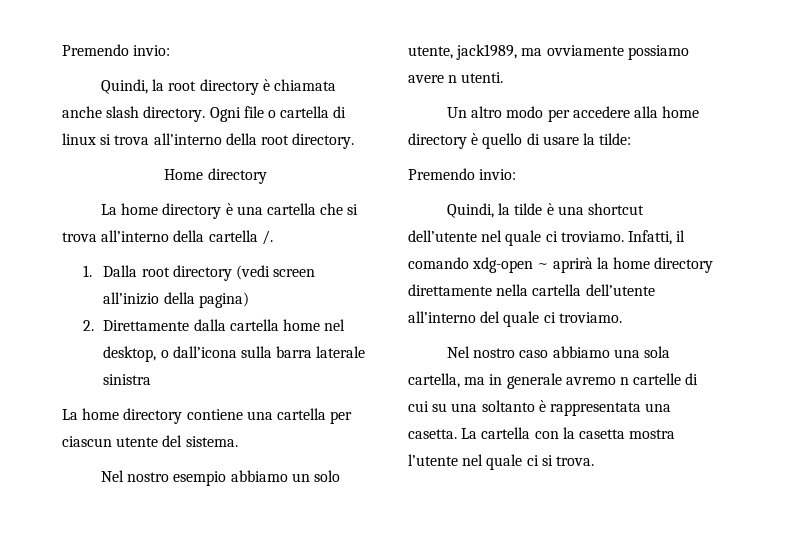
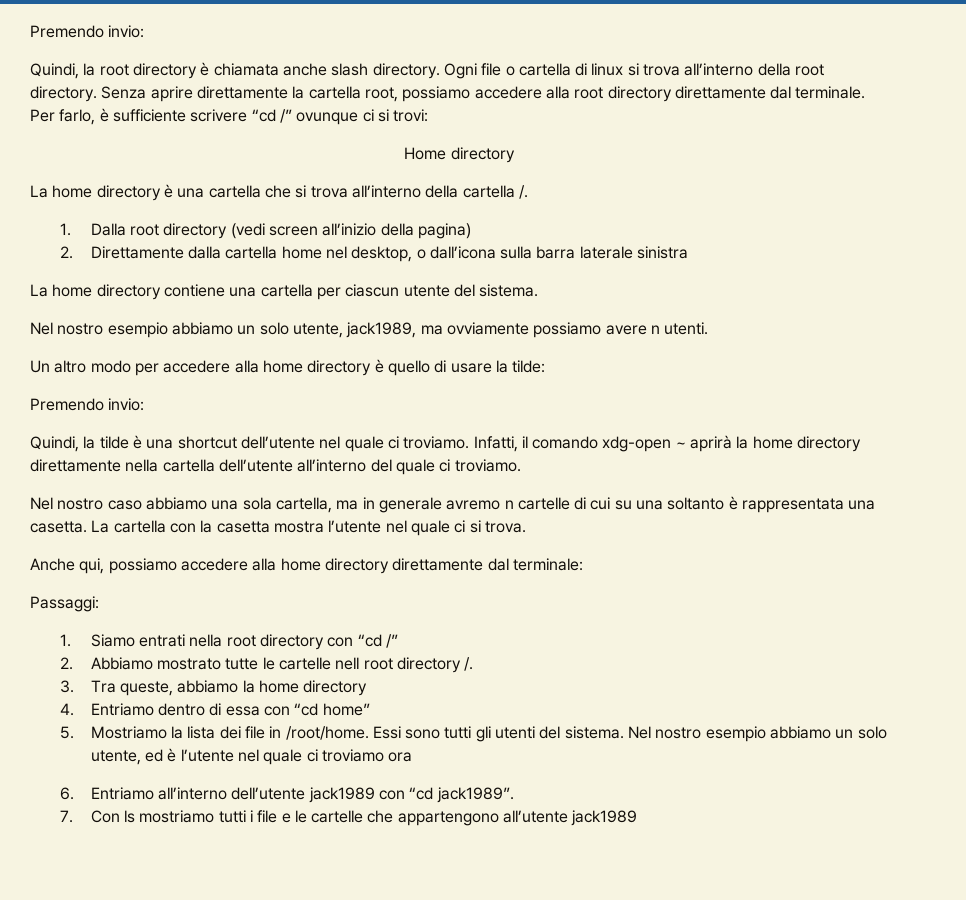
(355, 141) none -> [101,86,866,102] [30,108,429,125] Senza aprire direttamente la cartella root, possiamo accedere alla root directory direttamente dal terminale. Per farlo, è sufficiente scrivere “cd /” ovunque ci si trovi:
(594, 461) none -> [30,558,583,574] [30,596,99,612] [60,634,398,650] [60,657,474,673] [60,680,368,696] [60,703,370,716] [60,726,887,742] [90,748,413,765] [60,787,514,803] [60,810,638,826] // Anche qui, possiamo accedere alla home directory direttamente dal terminale: // Passaggi: // 1. Siamo entrati nella root directory con “cd /” // 2. Abbiamo mostrato tutte le cartelle nell root directory /. // 3. Tra queste, abbiamo la home directory // 4. Entriamo dentro di essa con “cd home” // 5. Mostriamo la lista dei file in /root/home. Essi sono tutti gli utenti del sistema. Nel nostro esempio abbiamo un solo utente, ed è l’utente nel quale ci troviamo ora // 6. Entriamo all’interno dell’utente jack1989 con “cd jack1989”. // 7. Con ls mostriamo tutti i file e le cartelle che appartengono all’utente jack1989

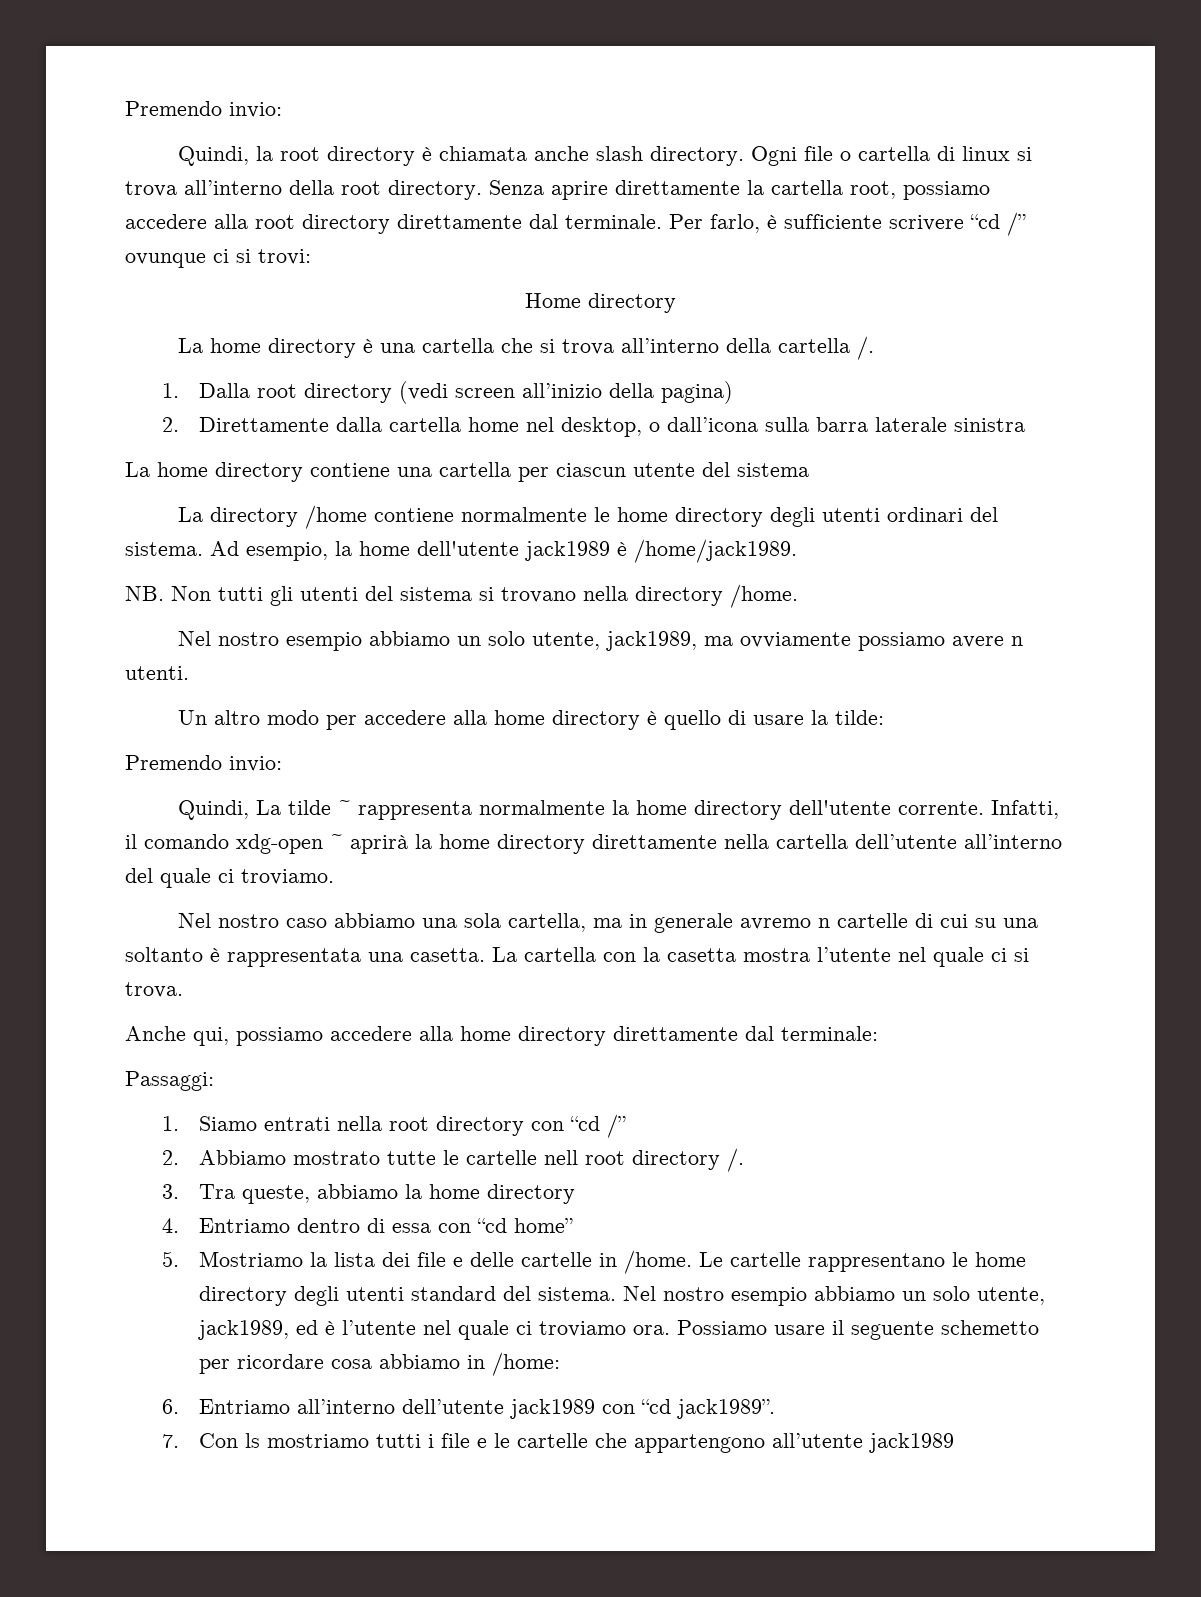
[479,284,539,297] sistema. -> [737,463,809,477] [177,505,998,529] [125,539,797,563] [125,584,798,608] sistema // La directory /home contiene normalmente le home directory degli utenti ordinari del sistema. Ad esempio, la home dell'utente jack1989 è /home/jack1989. // NB. Non tutti gli utenti del sistema si trovano nella directory /home.
[83,435,470,452] la tilde è una shortcut dell’utente nel quale ci troviamo. -> [255,800,984,820] La tilde ~ rappresenta normalmente la home directory dell'utente corrente.
[269,726,536,742] in /root/home. Essi sono tutti gli utenti -> [453,1250,1027,1274] [199,1286,497,1306] e delle cartelle in /home. Le cartelle rappresentano le home directory degli utenti standard
(141, 757) none -> [198,1320,290,1340] jack1989,
[388,752,413,762] ora -> [633,1320,1040,1340] [199,1352,561,1376] ora. Possiamo usare il seguente schemetto per ricordare cosa abbiamo in /home:

